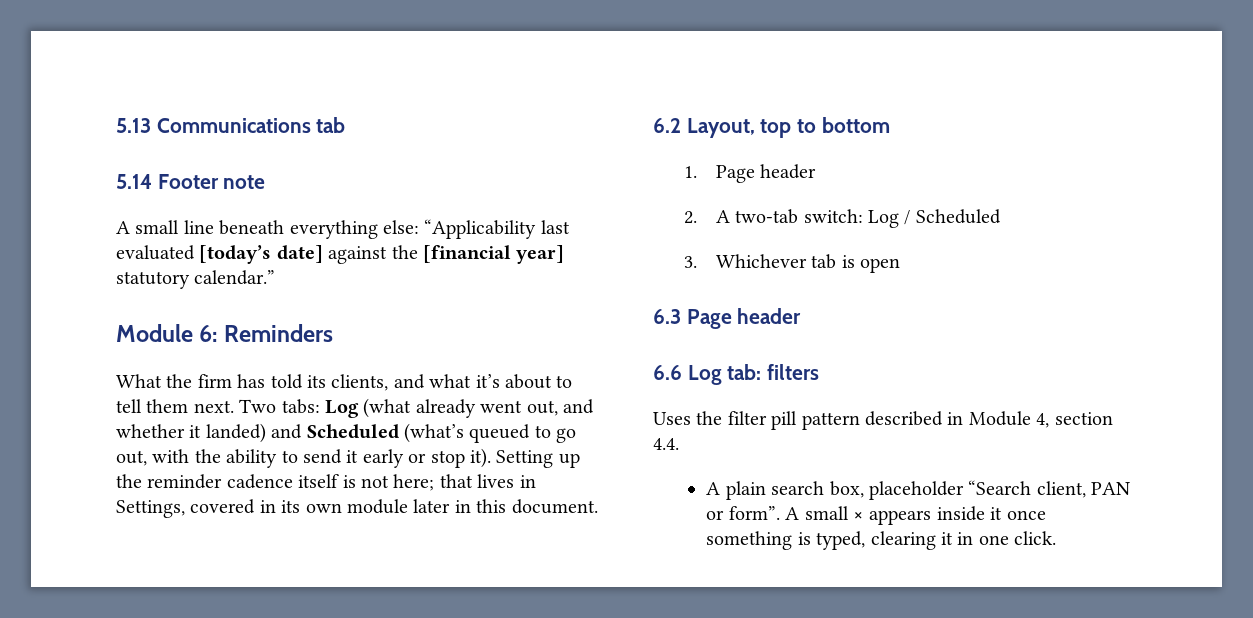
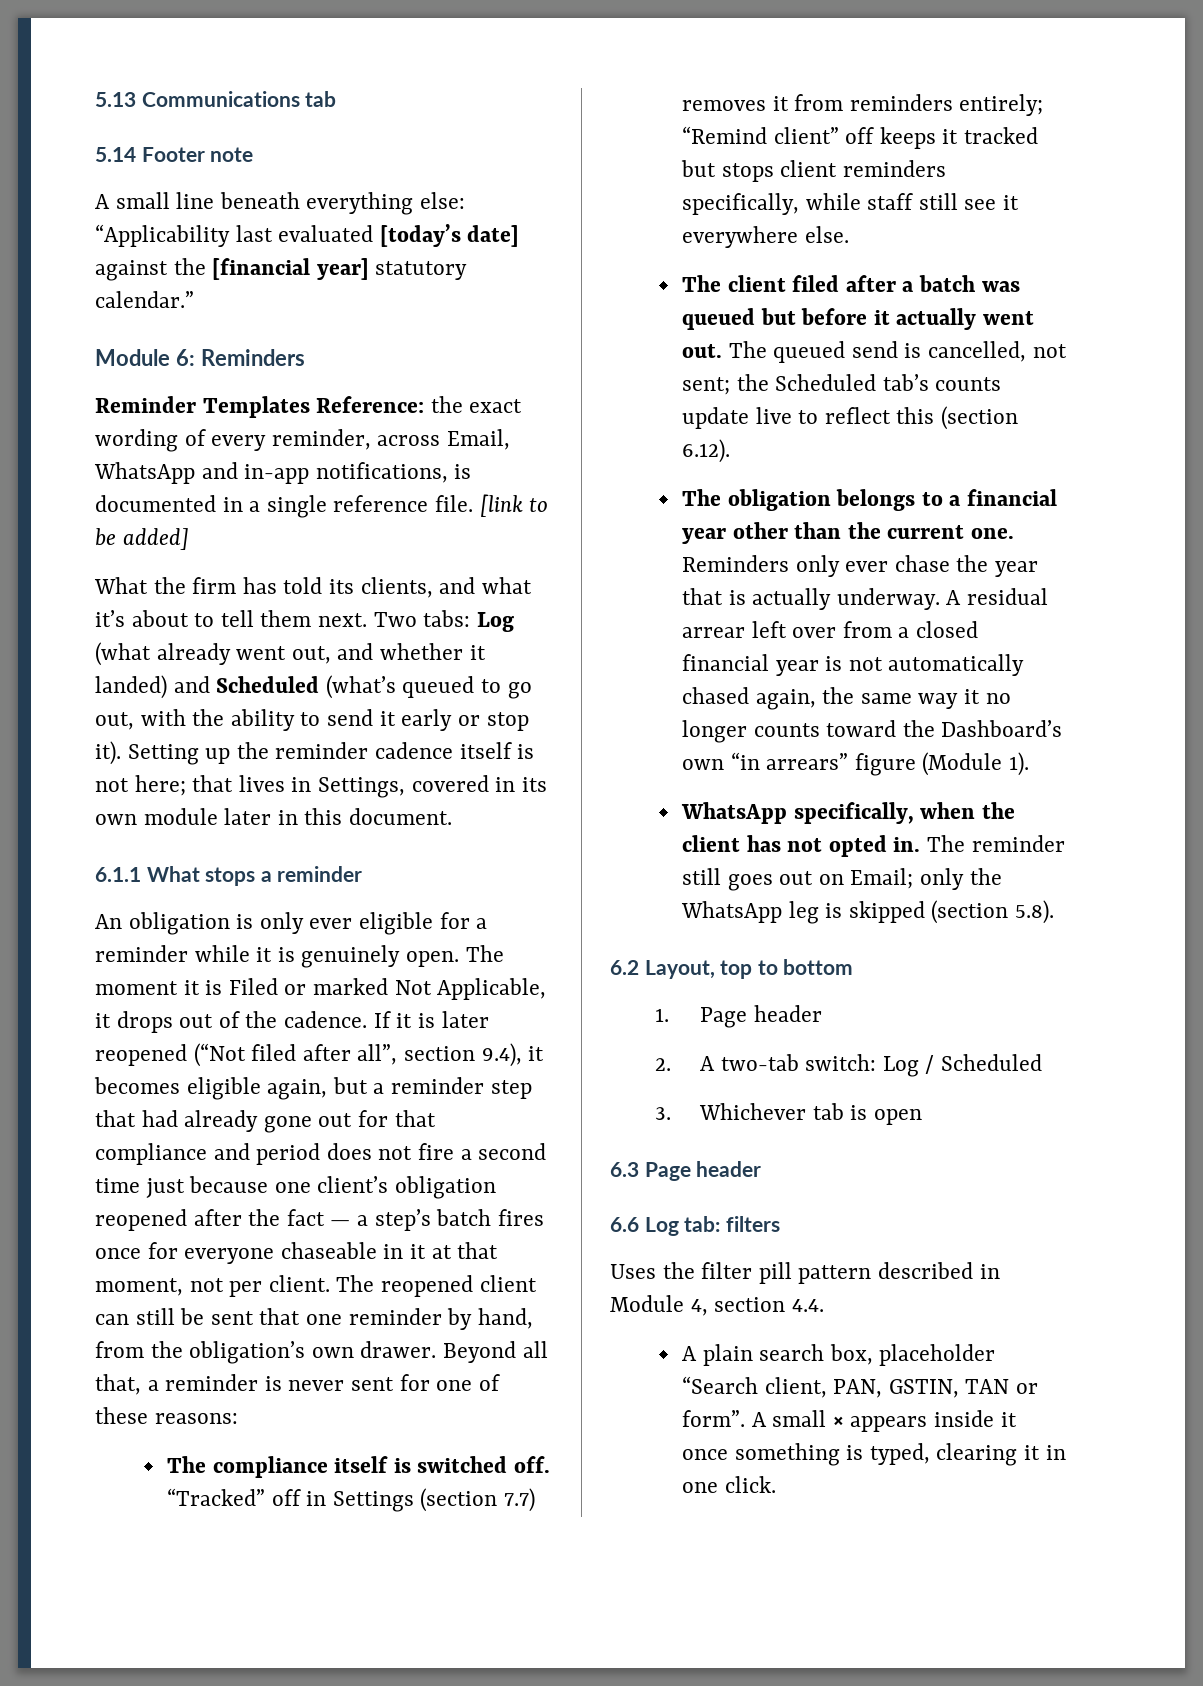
(333, 333) none -> [95,396,523,418] [95,429,511,452] [94,462,472,484] [95,494,549,518] [95,528,189,550] // Reminder Templates Reference: the exact wording of every reminder, across Email, WhatsApp and in-app notifications, is documented in a single reference file. [link to be added]
(598, 506) none -> [95,866,363,886] [95,912,488,935] [95,945,504,968] [95,978,547,1000] [95,1011,489,1033] [95,1043,545,1067] [94,1077,532,1100] [95,1110,436,1133] [95,1143,547,1165] [95,1176,497,1199] [95,1209,544,1231] [95,1242,499,1264] [95,1275,537,1297] [95,1308,533,1330] [95,1341,548,1364] [95,1374,500,1395] [95,1407,238,1424] [166,1456,551,1478] [166,1488,536,1512] [681,94,1044,116] [681,126,1039,149] [680,160,946,182] [681,193,1020,215] [681,226,849,248] [681,275,1020,292] [681,308,1035,330] [681,341,1067,363] [681,374,1002,395] [681,406,1019,430] [681,439,730,463] [681,489,1058,511] [681,522,1015,544] [681,555,1039,577] [681,588,1049,610] [681,621,979,638] [681,654,1025,676] [681,687,1011,710] [681,720,1063,743] [681,752,1030,776] [680,802,1015,824] [681,835,1065,857] [681,868,1002,891] [680,900,1055,924] // 6.1.1 What stops a reminder // An obligation is only ever eligible for a reminder while it is genuinely open. The moment it is Filed or marked Not Applicable, it drops out of the cadence. If it is later reopened (“Not filed after all”, section 9.4), it becomes eligible again, but a reminder step that had already gone out for that compliance and period does not fire a second time just because one client’s obligation reopened after the fact — a step’s batch fires once for everyone chaseable in it at that moment, not per client. The reopened client can still be sent that one reminder by hand, from the obligation’s own drawer. Beyond all that, a reminder is never sent for one of these reasons: // The compliance itself is switched off. “Tracked” off in Settings (section 7.7) removes it from reminders entirely; “Remind client” off keeps it tracked but stops client reminders specifically, while staff still see it everywhere else. // The client filed after a batch was queued but before it actually went out. The queued send is cancelled, not sent; the Scheduled tab’s counts update live to reflect this (section 6.12). // The obligation belongs to a financial year other than the current one. Reminders only ever chase the year that is actually underway. A residual arrear left over from a closed financial year is not automatically chased again, the same way it no longer counts toward the Dashboard’s own “in arrears” figure (Module 1). // WhatsApp specifically, when the client has not opted in. The reminder still goes out on Email; only the WhatsApp leg is skipped (section 5.8).
[1091,482,1131,495] PAN -> [833,1379,1010,1398] PAN, GSTIN, TAN

